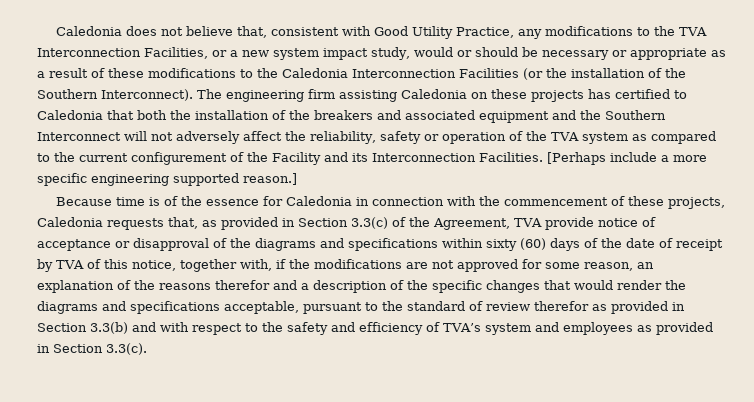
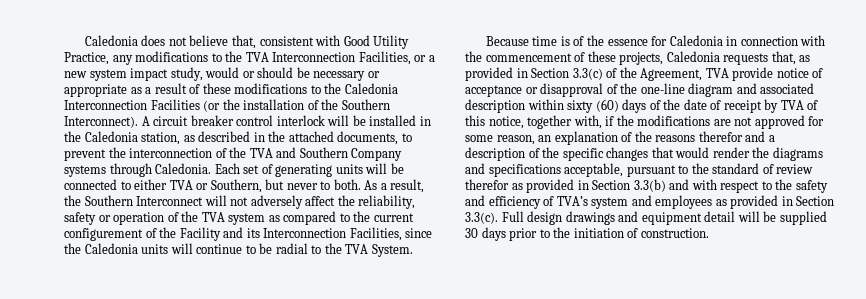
[197,89,687,102] [37,110,576,123] The engineering firm assisting Caledonia on these projects has certified to Caledonia that both the installation of the breakers and associated equipment and -> [141,115,431,126] [64,131,412,145] [64,147,403,161] [64,163,404,177] [64,179,425,193] A circuit breaker control interlock will be installed in the Caledonia station, as described in the attached documents, to prevent the interconnection of the TVA and Southern Company systems through Caledonia. Each set of generating units will be connected to either TVA or Southern, but never to both. As a result,
[479,152,707,165] [37,173,297,186] Facilities. [Perhaps include a more specific engineering supported reason.] -> [349,227,433,241] [64,243,413,257] Facilities, since the Caledonia units will continue to be radial to the TVA System.
[255,238,438,251] diagrams and specifications -> [640,83,815,97] [465,99,525,113] one-line diagram and associated description
(147, 349) none -> [501,211,827,225] [465,227,709,241] Full design drawings and equipment detail will be supplied 30 days prior to the initiation of construction.

